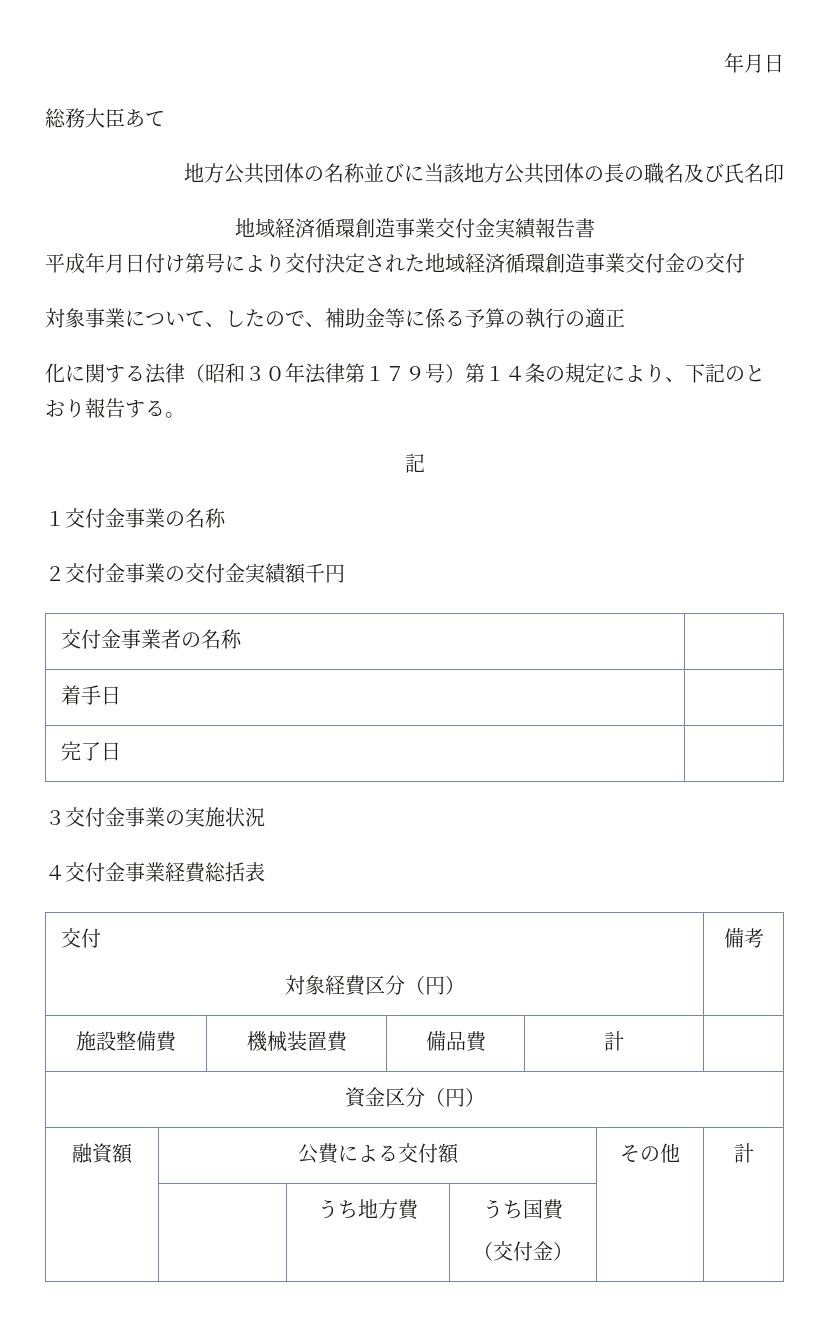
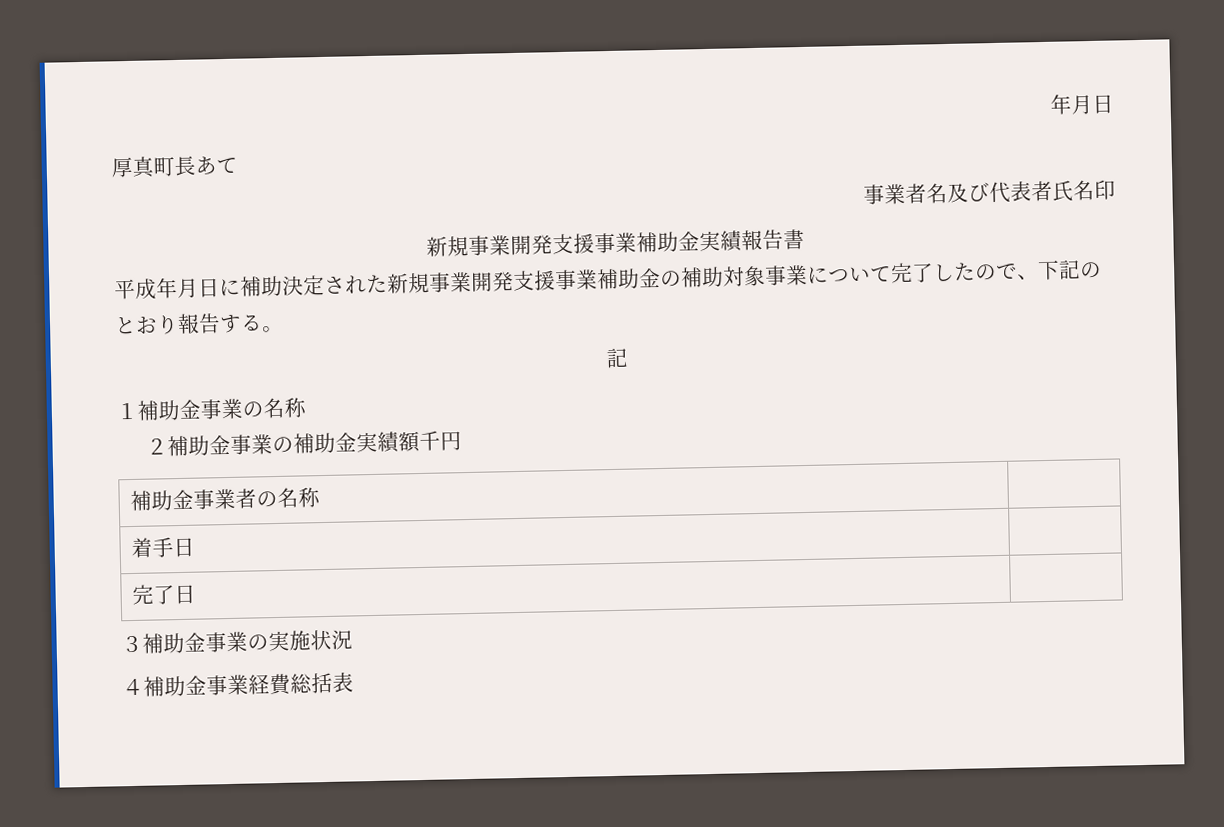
[45,108,125,128] 総務大臣 -> [111,155,196,178] 厚真町長
[184,163,784,184] [234,218,475,238] 地方公共団体の名称並びに当該地方公共団体の長の職名及び氏名印 // 地域経済循環創造事業交付 -> [863,179,1116,205] [425,231,679,257] 事業者名及び代表者氏名印 // 新規事業開発支援事業補助
[145,253,745,273] 付け第号により交付決定された地域経済循環創造事業交付金の交付 // -> [219,266,724,297] に補助決定された新規事業開発支援事業補助金の補助
[205,322,225,327] 、 -> [890,262,934,284] 完了
[325,308,625,328] [45,363,685,384] 補助金等に係る予算の執行の適正 // 化に関する法律（昭和３０年法律第１７９号）第１４条の規定により、 -> (1039, 277) none
[65,508,105,528] 交付 -> [137,399,181,421] 補助
[65,563,225,583] 交付金事業の交付 -> [166,432,336,457] 補助金事業の補助
[60,629,101,649] 交付 -> [130,490,174,512] 補助
[65,807,105,827] 交付 -> [142,632,185,654] 補助
[65,862,105,882] 交付 -> [143,675,186,697] 補助
[60,928,101,948] [284,975,465,996] [723,928,764,948] [76,1031,177,1052] [246,1031,348,1052] [425,1031,487,1052] [604,1031,624,1051] [344,1087,485,1108] [72,1143,133,1164] [297,1143,459,1164] [620,1143,680,1163] [733,1143,754,1163] [318,1199,419,1220] [483,1199,564,1220] [473,1241,573,1261] // 交付 // 対象経費区分（円） | 備考 // 施設整備費 | 機械装置費 | 備品費 | 計 | // 資金区分（円） // 融資額 | 公費による交付額 | その他 | 計 // | | うち地方費 | うち国費 // （交付金） | | -> (354, 682) none

